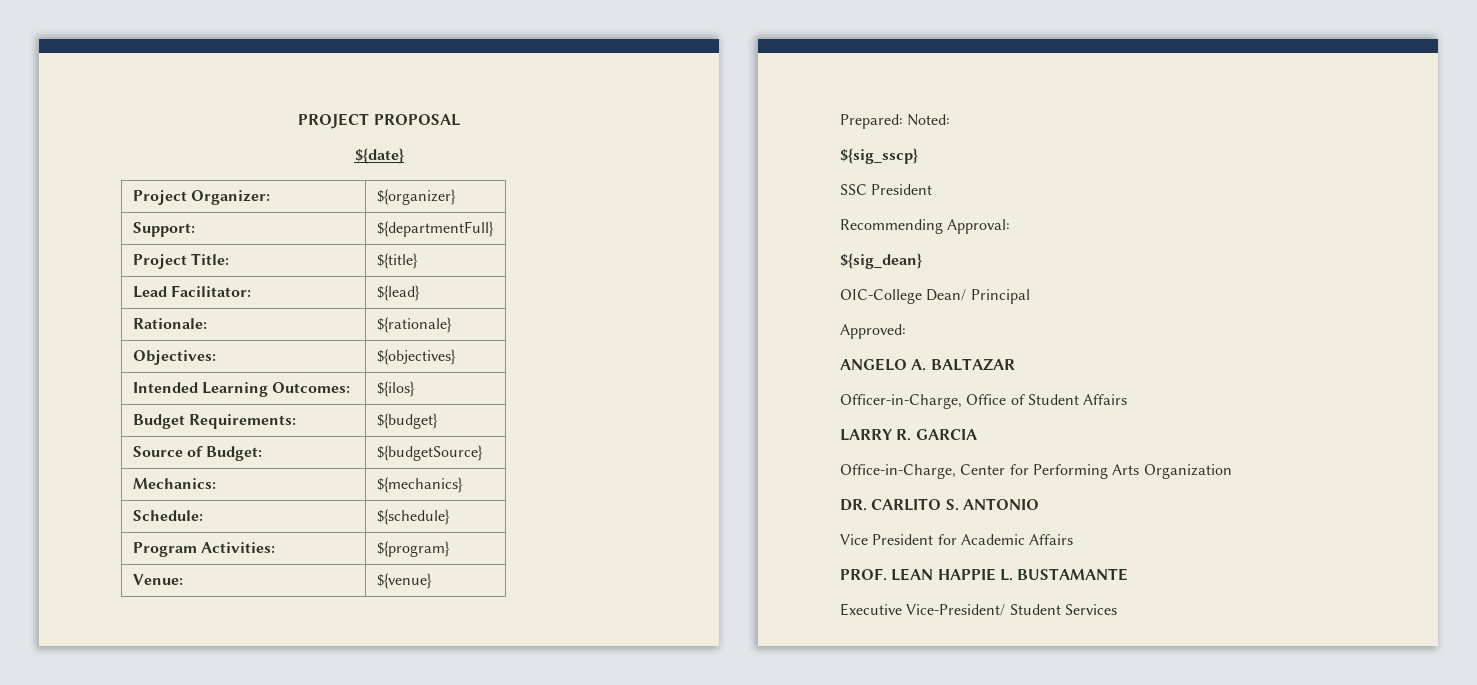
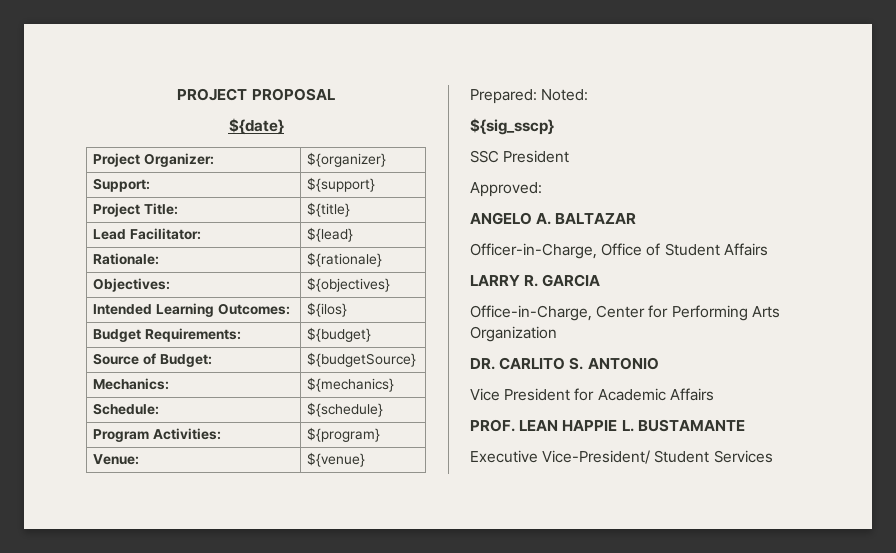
[376,221,494,237] ${departmentFull} -> [307,177,376,192] ${support}
[840,219,1011,234] [840,253,922,269] [840,289,1030,304] // Recommending Approval: // ${sig_dean} // OIC-College Dean/ Principal -> (570, 156) none

